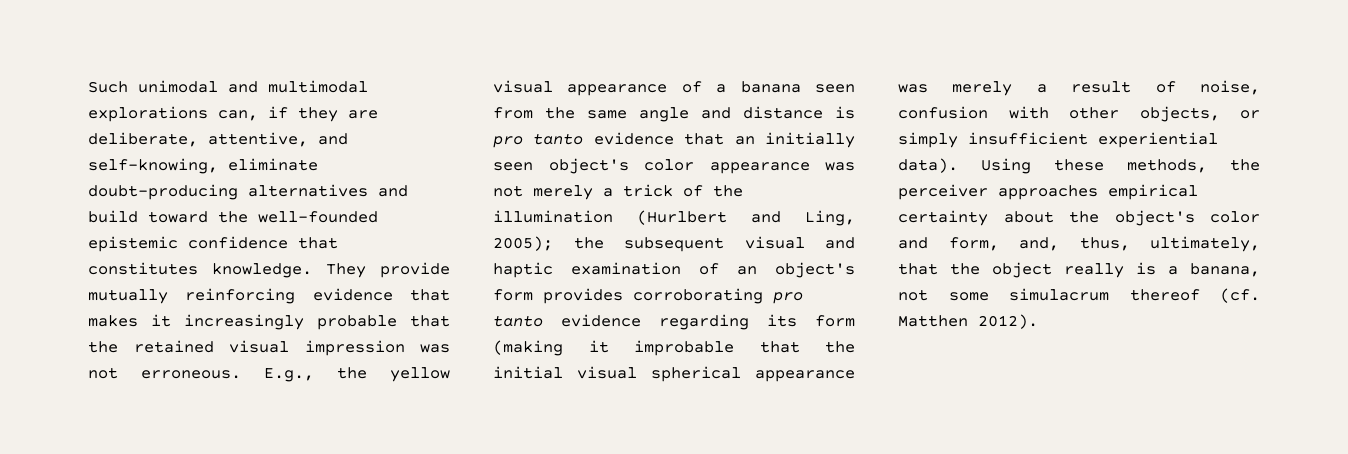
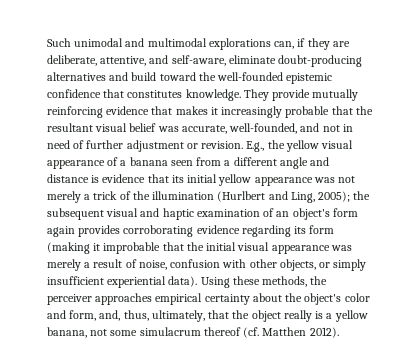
[88,158,218,174] self-knowing, -> [171,55,226,66] self-aware,
[133,340,450,356] [88,367,241,379] retained visual impression was not erroneous. -> [47,123,353,134] [47,140,244,152] resultant visual belief was accurate, well-founded, and not in need of further adjustment or revision.
[545,107,627,119] the same -> [224,157,277,166] a different
[493,132,855,148] [493,158,694,174] pro tanto evidence that an initially seen object's color -> [102,174,252,186] evidence that its initial yellow
(533, 295) none -> [47,226,75,237] again
[773,292,803,304] [493,315,543,327] pro tanto -> (194, 231) none
[651,366,741,382] spherical -> (270, 246) none
(1178, 270) none -> [334,310,368,322] yellow

